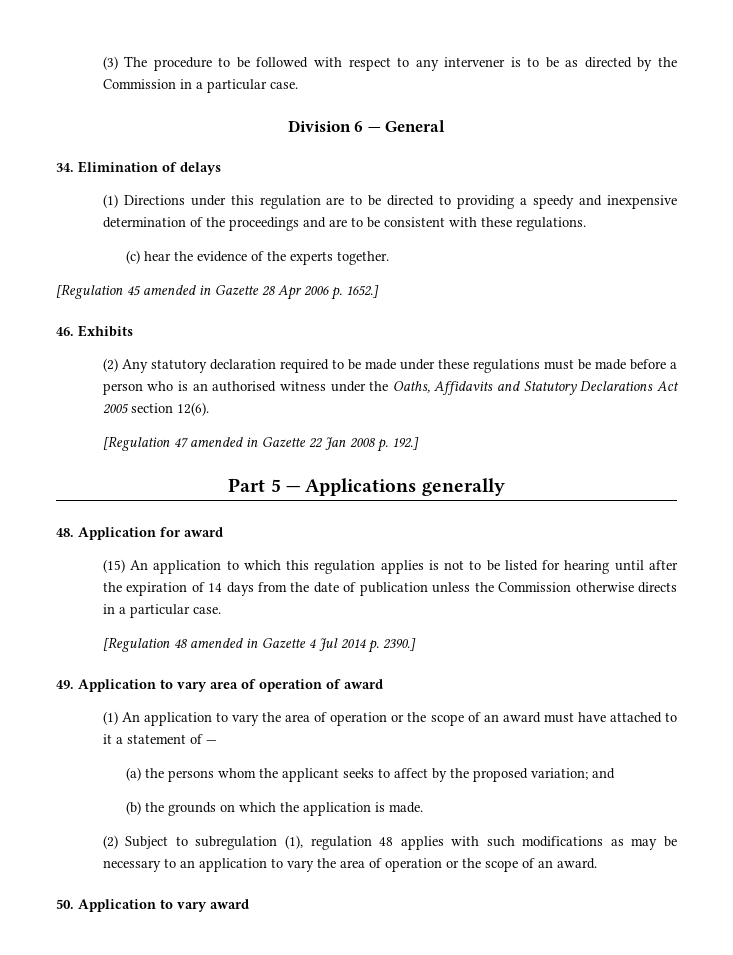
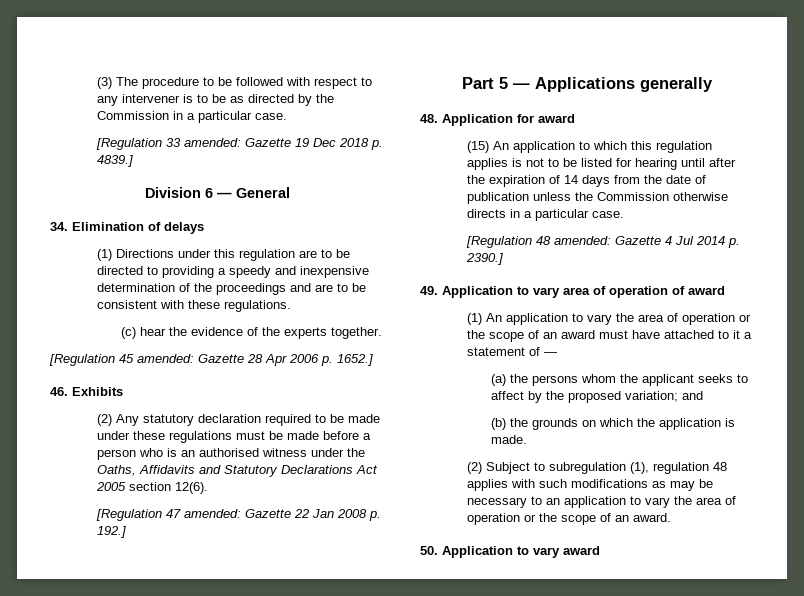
(298, 85) none -> [96,138,384,150] [97,155,134,167] // [Regulation 33 amended: Gazette 19 Dec 2018 p. 4839.]
[143,285,211,295] amended in -> [137,354,194,363] amended:
[189,437,258,447] amended in -> [184,509,242,518] amended:
[189,638,258,648] amended in -> [554,236,612,245] amended:

